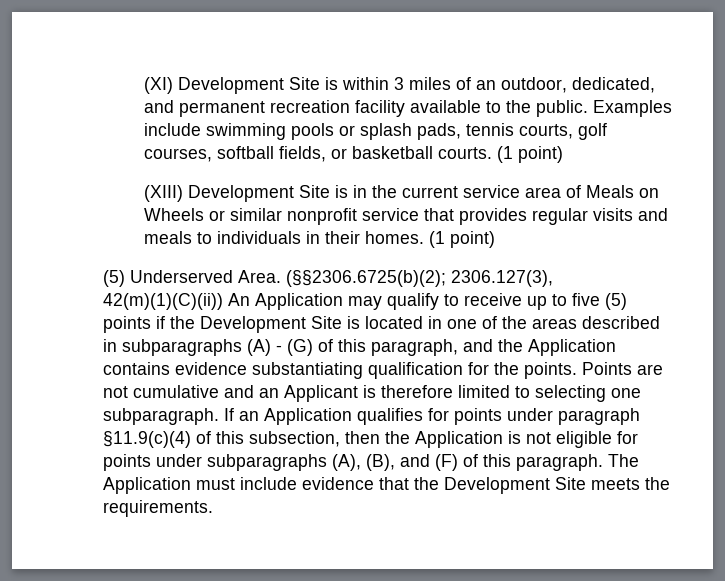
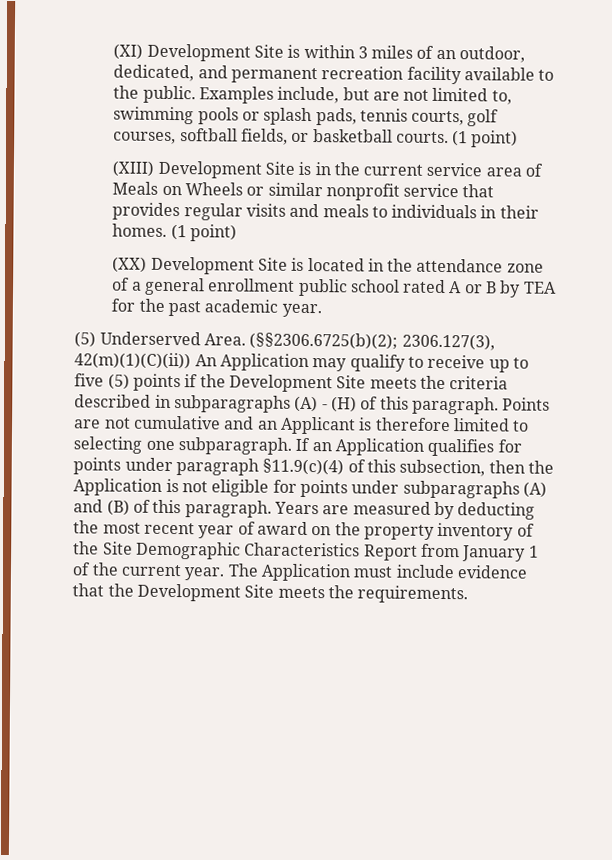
[144,123,202,136] include -> [277,86,512,105] include, but are not limited to,
(496, 239) none -> [112,256,544,275] [112,277,557,298] [111,298,322,318] // (XX) Development Site is located in the attendance zone of a general enrollment public school rated A or B by TEA for the past academic year.
[347,316,578,329] is located in one of the areas -> [369,375,509,390] meets the criteria
[287,339,617,356] [103,362,578,379] (G) of this paragraph, and the Application contains evidence substantiating qualification for the points. -> [331,396,499,415] (H) of this paragraph.
[332,454,604,471] (A), (B), and (F) of this paragraph. -> [522,481,547,498] [73,499,536,520] [73,520,535,541] [73,541,539,562] [72,562,225,581] (A) and (B) of this paragraph. Years are measured by deducting the most recent year of award on the property inventory of the Site Demographic Characteristics Report from January 1 of the current year.

